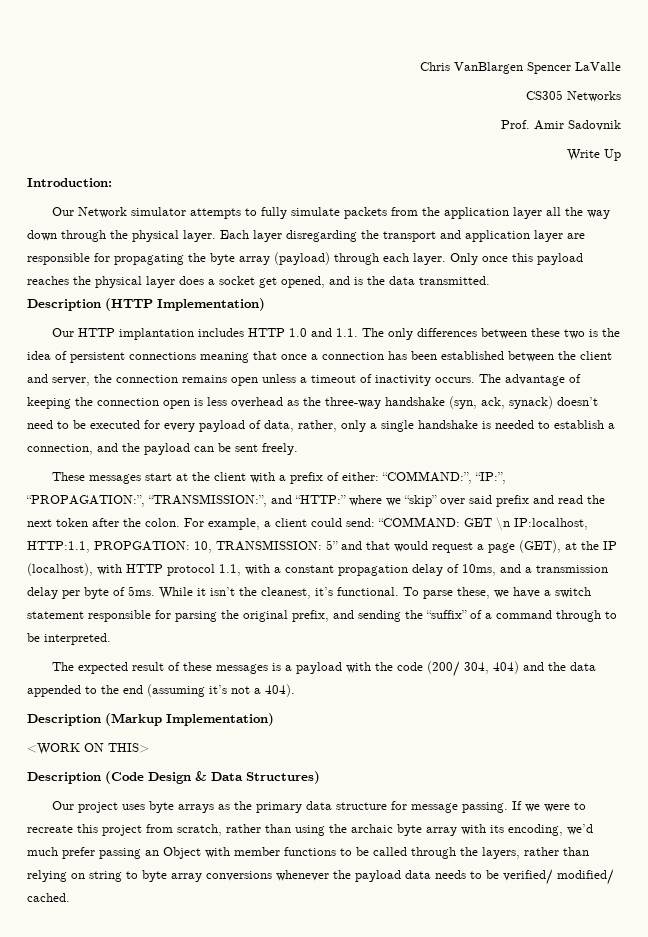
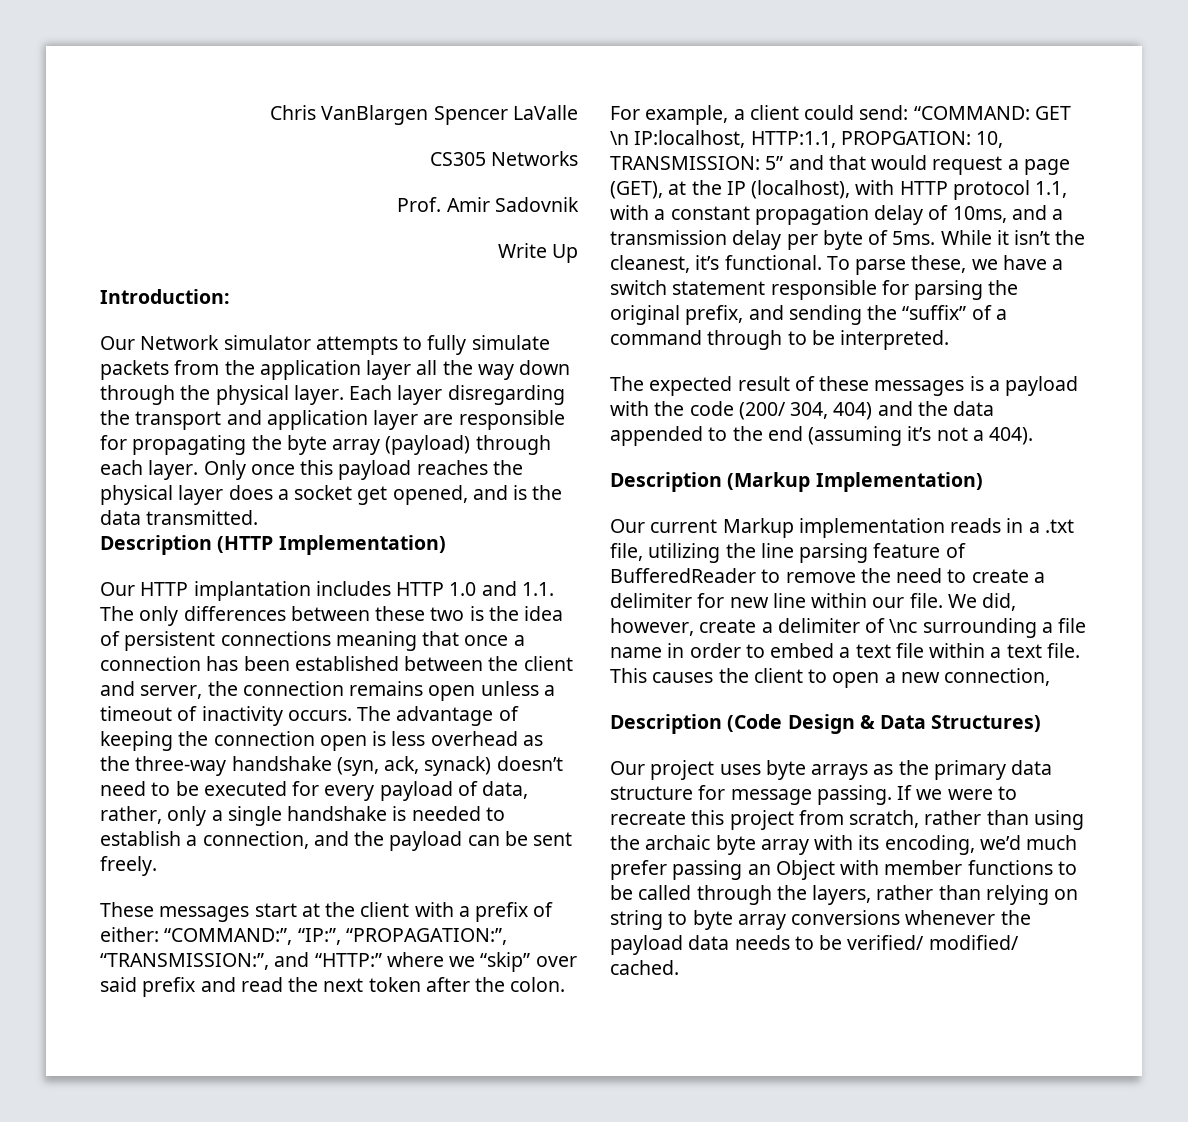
[27,743,149,755] <WORK ON THIS> -> [610,518,1074,538] [610,543,966,563] [610,568,1045,583] [610,593,1017,611] [610,618,1087,638] [610,643,1080,658] [610,668,1051,688] Our current Markup implementation reads in a .txt file, utilizing the line parsing feature of BufferedReader to remove the need to create a delimiter for new line within our file. We did, however, create a delimiter of \nc surrounding a file name in order to embed a text file within a text file. This causes the client to open a new connection,

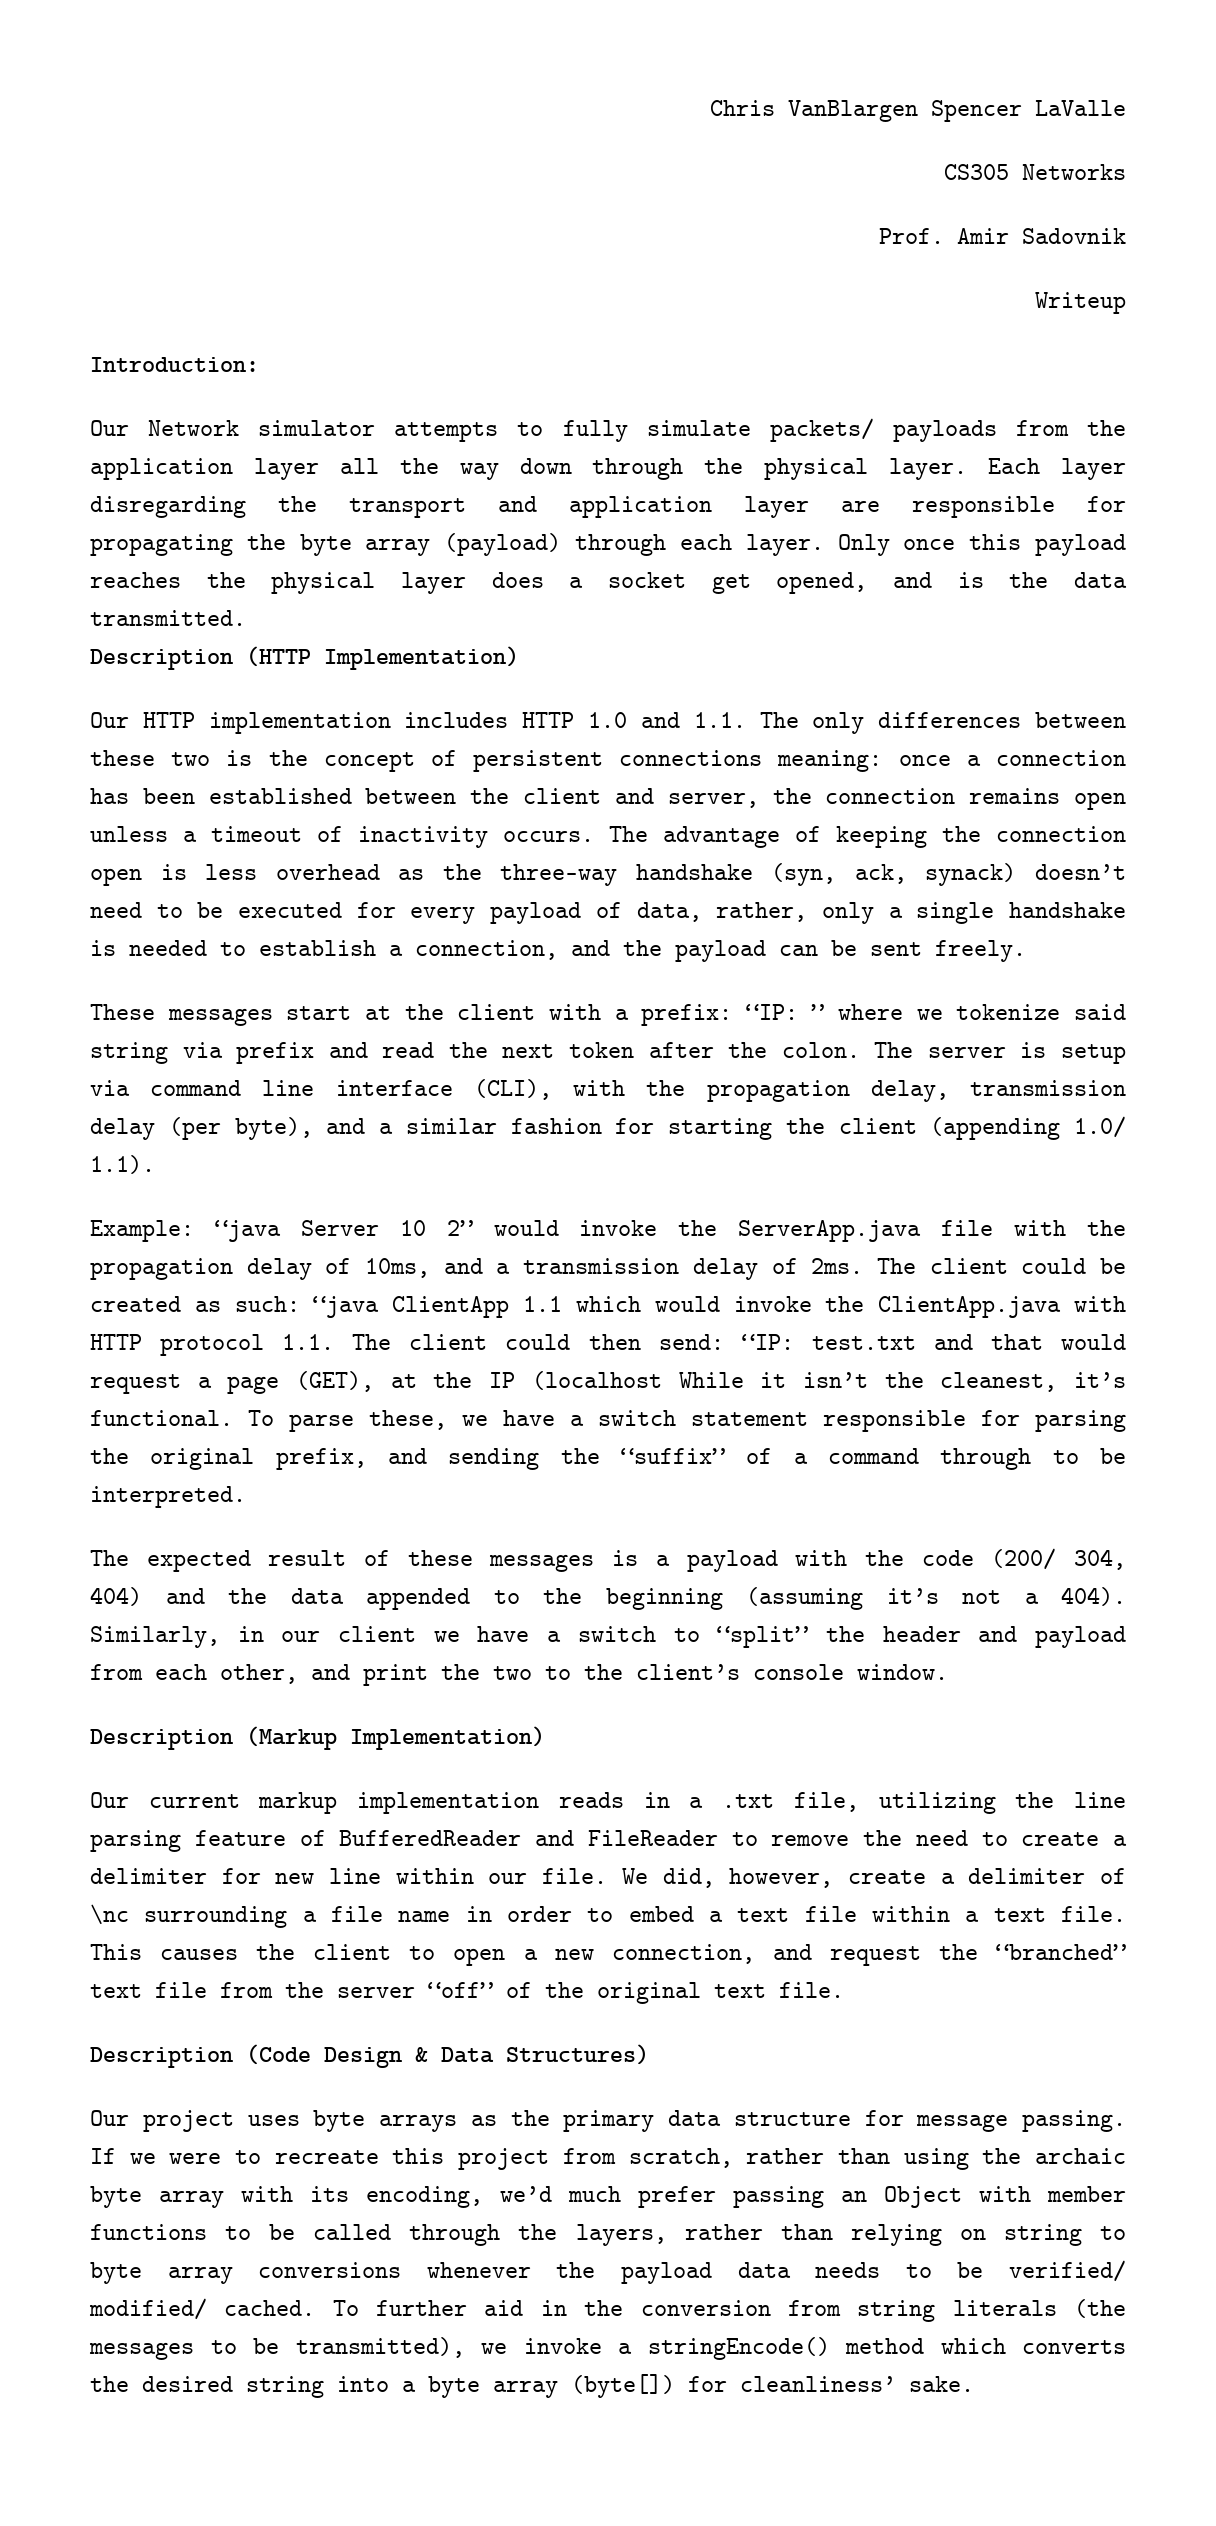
[497,243,578,263] Write Up -> [1035,292,1126,314] Writeup
[100,360,169,380] packets -> [769,418,997,442] packets/ payloads
[193,581,311,601] implantation -> [208,712,391,734] implementation
[524,606,564,621] idea -> [323,752,415,772] concept
[335,631,460,651] meaning that -> [777,750,883,772] meaning:
[475,902,554,922] [100,927,507,945] [100,952,577,972] [100,977,137,992] prefix of either: “COMMAND:”, “IP:”, “PROPAGATION:”, “TRANSMISSION:”, and “HTTP:” where we “skip” over said -> [641,1004,1126,1026] [90,1042,223,1064] prefix: “IP: ” where we tokenize said string via
[610,105,1071,125] [610,130,1004,148] [610,156,784,170] For example, a client could send: “COMMAND: GET \n IP:localhost, HTTP:1.1, PROPGATION: 10, TRANSMISSION: 5” -> [874,1042,1126,1064] [90,1079,1126,1102] [90,1116,1126,1140] [90,1155,155,1174] [90,1220,1126,1242] [90,1258,1127,1280] [90,1296,1127,1318] [90,1334,916,1356] The server is setup via command line interface (CLI), with the propagation delay, transmission delay (per byte), and a similar fashion for starting the client (appending 1.0/ 1.1). // Example: “java Server 10 2” would invoke the ServerApp.java file with the propagation delay of 10ms, and a transmission delay of 2ms. The client could be created as such: “java ClientApp 1.1 which would invoke the ClientApp.java with HTTP protocol 1.1. The client could then send: “IP: test.txt
[751,180,1068,200] [610,205,1064,225] [610,230,936,250] (localhost), with HTTP protocol 1.1, with a constant propagation delay of 10ms, and a transmission delay per byte of 5ms. -> [531,1371,662,1390] (localhost
[767,426,803,441] end -> [605,1588,723,1610] beginning
(1034, 436) none -> [90,1626,1127,1648] [90,1664,948,1686] Similarly, in our client we have a switch to “split” the header and payload from each other, and print the two to the client’s console window.
[722,518,794,538] Markup -> [258,1792,338,1814] markup
(756, 575) none -> [535,1830,718,1846] and FileReader
(1051, 677) none -> [772,1944,1126,1966] [90,1982,844,2004] and request the “branched” text file from the server “off” of the original text file.
(679, 967) none -> [332,2299,1126,2322] [89,2337,1126,2360] [90,2374,974,2398] To further aid in the conversion from string literals (the messages to be transmitted), we invoke a stringEncode() method which converts the desired string into a byte array (byte[]) for cleanliness’ sake.

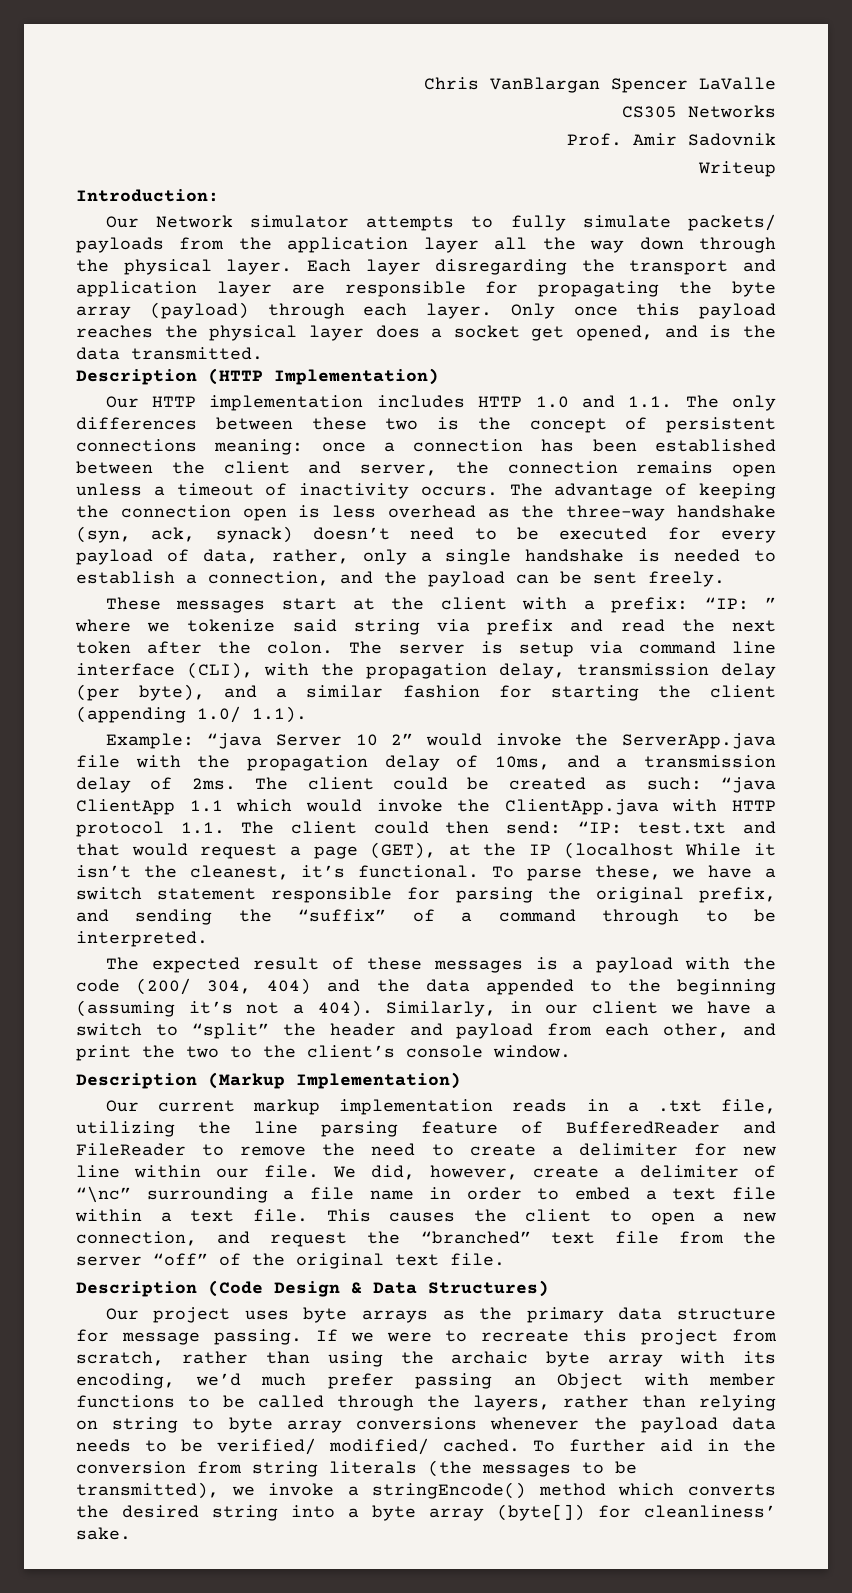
[788,100,918,122] VanBlargen -> [490,77,600,93] VanBlargan
[90,1904,129,1925] \nc -> [76,1186,131,1203] “\nc”

